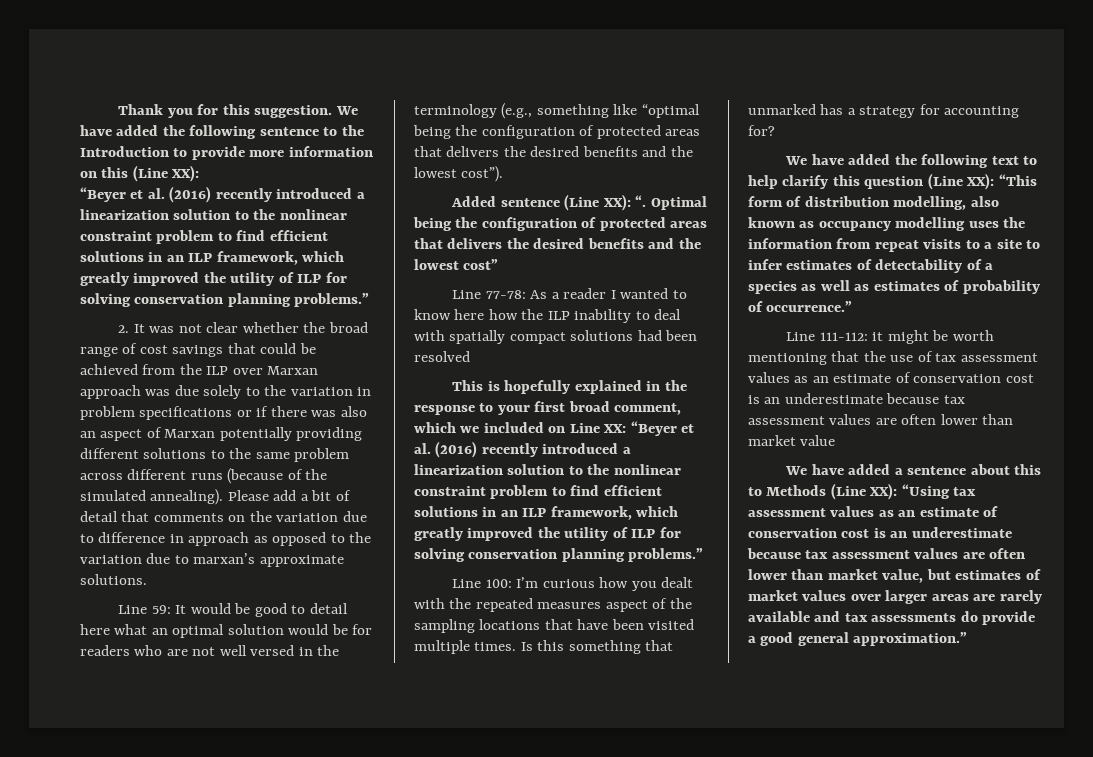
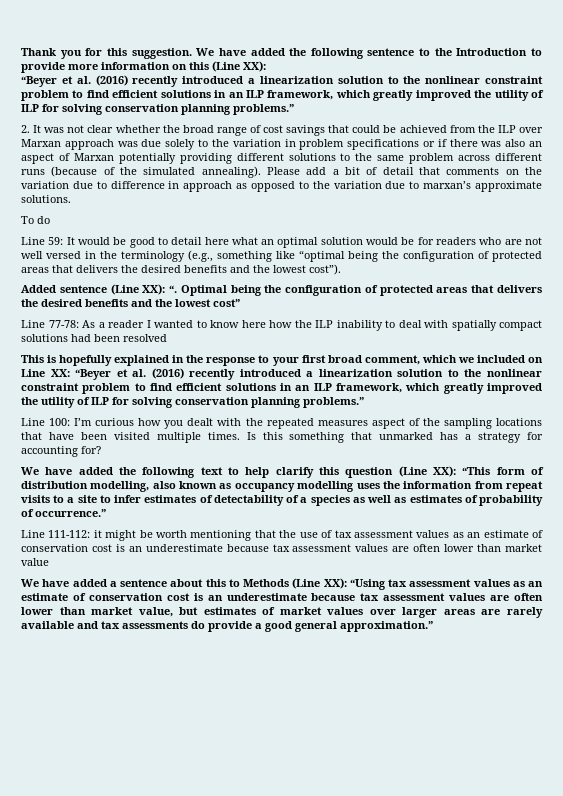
(147, 579) none -> [21,216,50,224] // To do

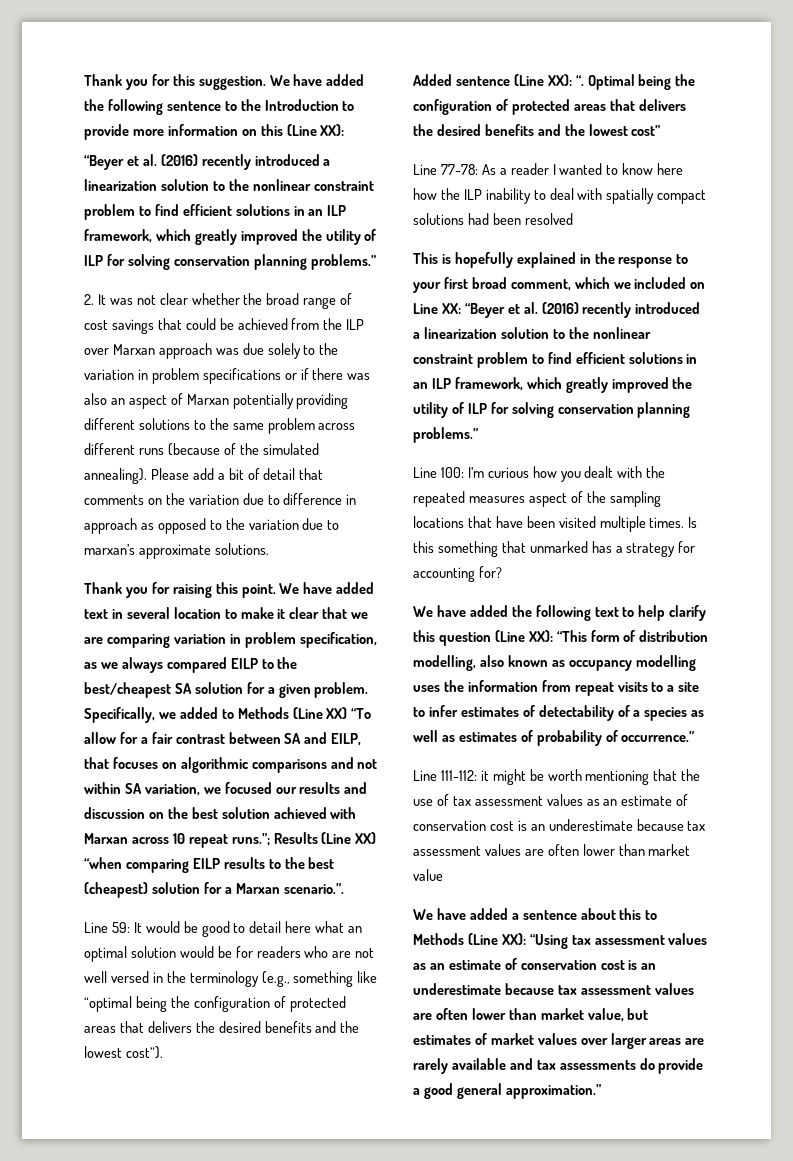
[21,216,50,224] To do -> [84,582,375,598] [84,607,369,619] [84,632,377,648] [84,657,298,673] [84,682,369,698] [84,707,372,723] [84,732,362,746] [84,757,378,773] [84,782,368,796] [84,807,357,819] [84,832,377,848] [84,857,335,873] [84,882,344,898] Thank you for raising this point. We have added text in several location to make it clear that we are comparing variation in problem specification, as we always compared EILP to the best/cheapest SA solution for a given problem. Specifically, we added to Methods (Line XX) “To allow for a fair contrast between SA and EILP, that focuses on algorithmic comparisons and not within SA variation, we focused our results and discussion on the best solution achieved with Marxan across 10 repeat runs.”; Results (Line XX) “when comparing EILP results to the best (cheapest) solution for a Marxan scenario.”.

